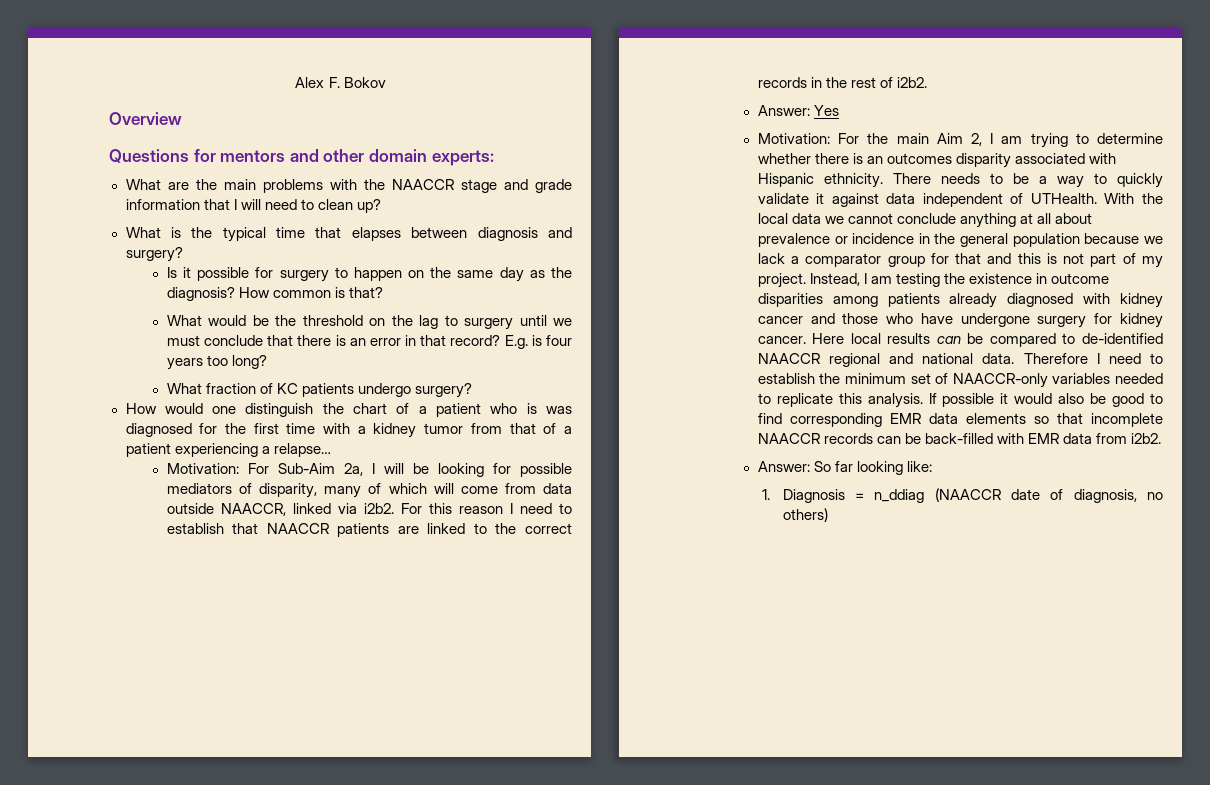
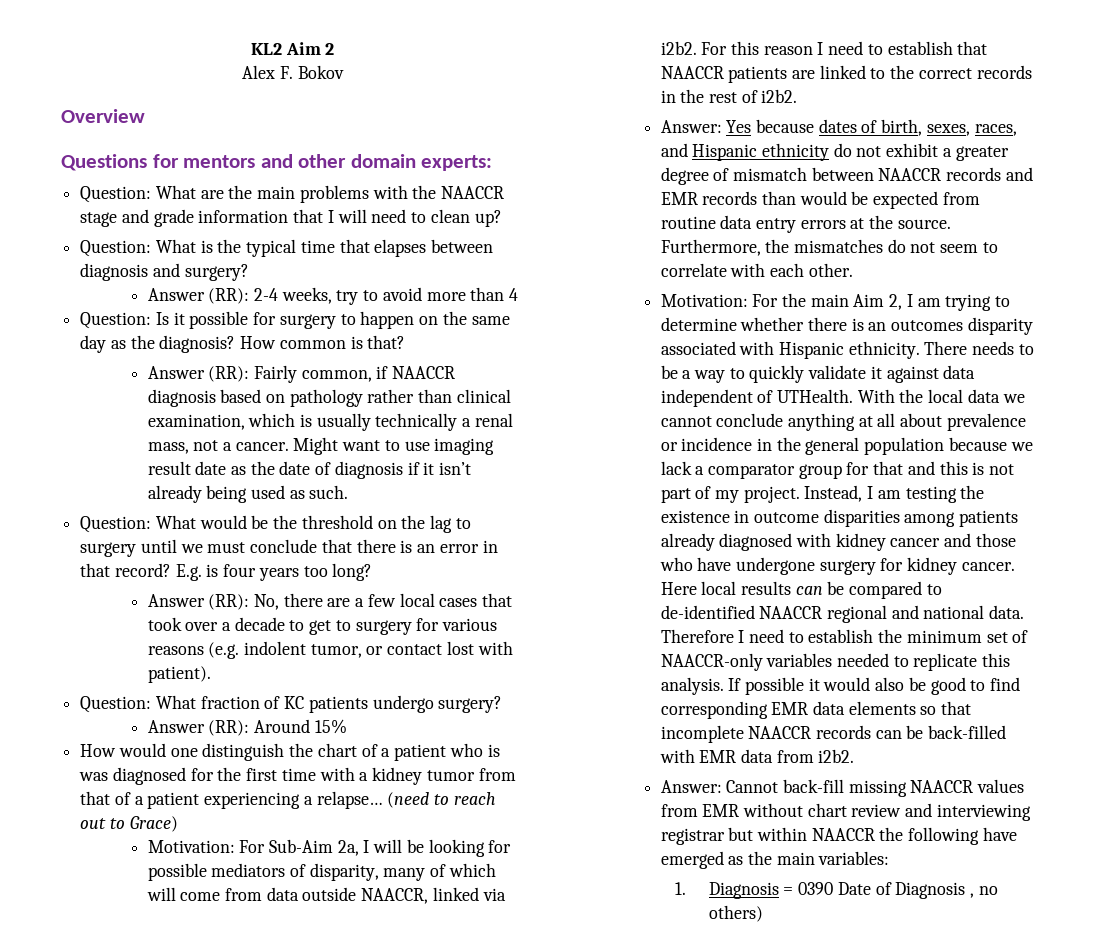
(295, 82) none -> [250,42,335,55] KL2 Aim 2 //
(494, 158) none -> [80,186,152,203] Question:
(381, 206) none -> [80,240,152,257] Question:
(183, 254) none -> [147,287,519,305] [80,312,152,329] Answer (RR): 2-4 weeks, try to avoid more than 4 // Question:
(384, 292) none -> [147,365,456,383] [147,389,511,407] [147,413,513,431] [147,437,495,455] [147,461,472,479] [147,485,349,503] [80,516,152,533] Answer (RR): Fairly common, if NAACCR diagnosis based on pathology rather than clinical examination, which is usually technically a renal mass, not a cancer. Might want to use imaging result date as the date of diagnosis if it isn’t already being used as such. // Question:
(267, 362) none -> [147,593,513,610] [147,617,498,635] [147,641,513,659] [147,666,211,683] [80,696,152,713] Answer (RR): No, there are a few local cases that took over a decade to get to surgery for various reasons (e.g. indolent tumor, or contact lost with patient). // Question:
(473, 390) none -> [147,719,347,736] // Answer (RR): Around 15%
(331, 450) none -> [387,792,496,808] [80,816,178,832] (need to reach out to Grace)
(839, 110) none -> [755,119,1017,136] [660,143,1009,161] [660,167,1033,185] [660,191,980,209] [660,215,951,233] [660,239,998,256] [660,263,853,277] because dates of birth, sexes, races, and Hispanic ethnicity do not exhibit a greater degree of mismatch between NAACCR records and EMR records than would be expected from routine data entry errors at the source. Furthermore, the mismatches do not seem to correlate with each other.
[813,461,933,475] [762,488,1137,503] So far looking like: // 1. Diagnosis = n_ddiag (NAACCR date of diagnosis, -> [726,779,1025,797] [660,803,1031,821] [660,827,1017,845] [660,851,890,869] [674,882,974,899] Cannot back-fill missing NAACCR values from EMR without chart review and interviewing registrar but within NAACCR the following have emerged as the main variables: // 1. Diagnosis = 0390 Date of Diagnosis ,

